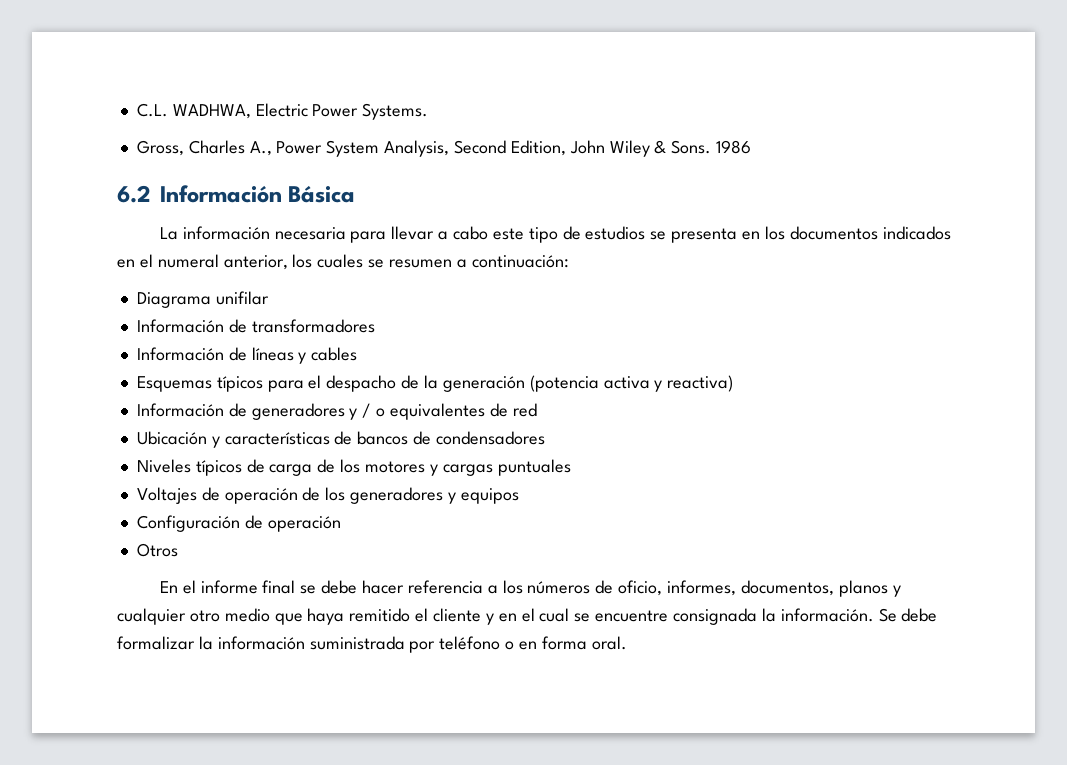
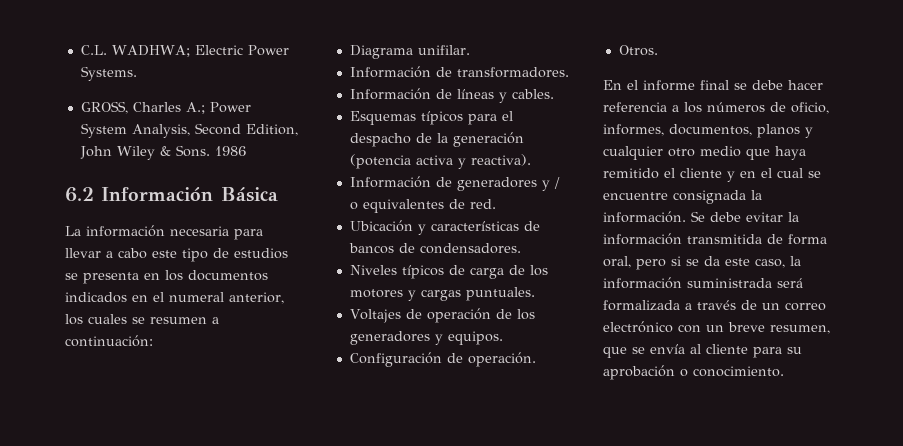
[172,104,251,119] WADHWA, -> [111,45,190,57] WADHWA;
[136,140,272,156] Gross, Charles A., -> [80,101,205,114] GROSS, Charles A.;
[215,291,269,305] [136,319,375,333] unifilar // Información de transformadores -> [417,45,470,55] [349,66,569,78] unifilar. // Información de transformadores.
[311,347,358,361] cables -> [511,89,554,99] cables.
[667,375,734,392] reactiva) -> [470,154,531,166] reactiva).
[512,403,537,417] red -> [469,199,496,209] red.
[435,431,545,445] condensadores -> [419,243,521,254] condensadores.
[497,459,571,476] puntuales -> [465,287,535,301] puntuales.
[460,488,519,504] equipos -> [447,331,503,345] equipos.
[267,516,341,532] [136,543,178,557] operación // Otros -> [467,352,536,367] [618,45,658,56] operación. // Otros.
[117,636,627,653] formalizar la información suministrada por teléfono o en forma oral. -> [746,212,799,222] [603,233,827,245] [603,256,801,270] [603,277,803,289] [603,300,826,311] [603,321,830,334] [603,344,802,358] [603,365,784,380] evitar la información transmitida de forma oral, pero si se da este caso, la información suministrada será formalizada a través de un correo electrónico con un breve resumen, que se envía al cliente para su aprobación o conocimiento.

